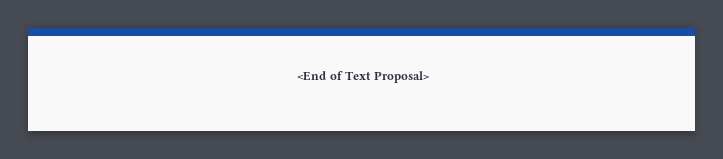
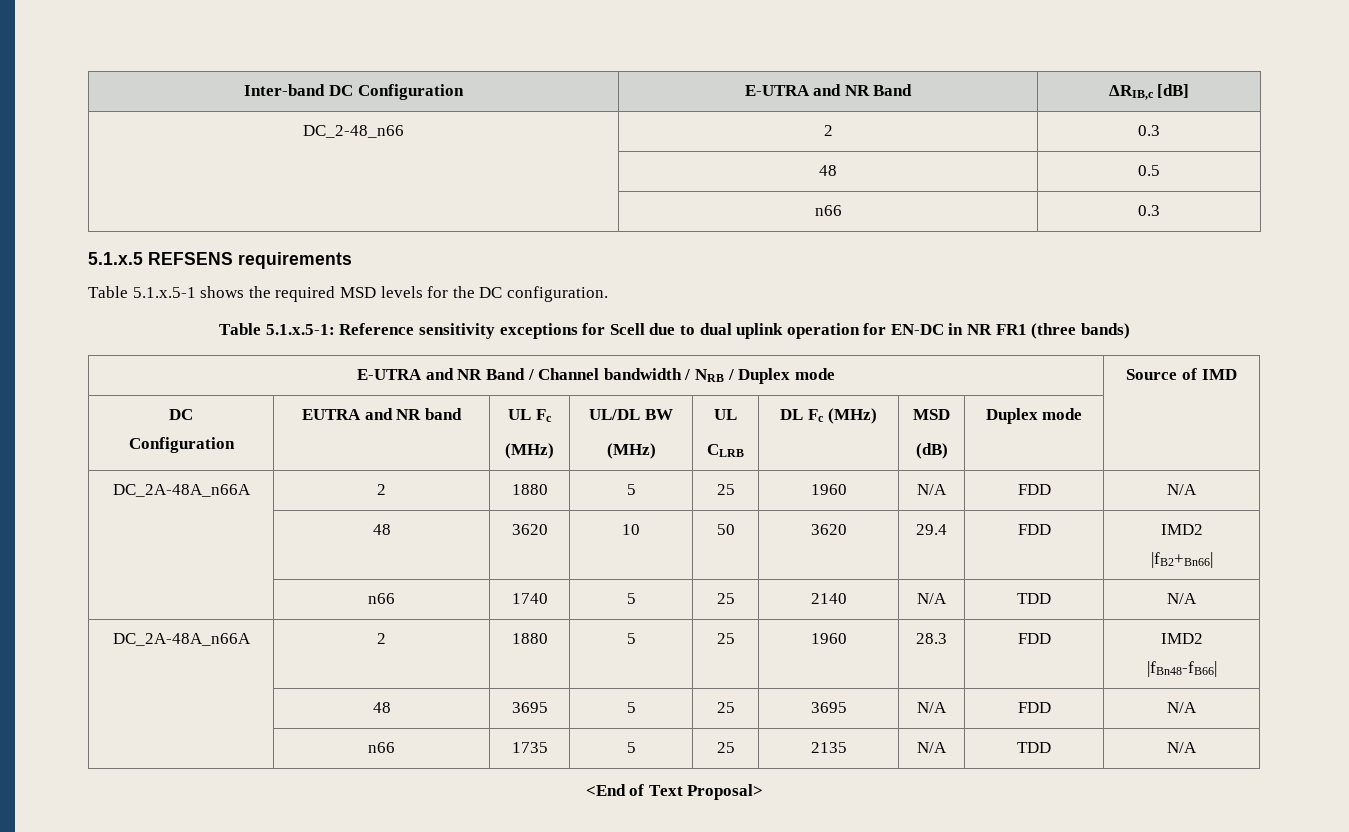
(297, 76) none -> [244,84,464,100] [744,84,913,96] [1108,84,1190,100] [303,125,404,138] [823,125,833,136] [1138,125,1160,136] [819,165,837,176] [1138,165,1160,176] [814,205,842,216] [1138,205,1160,216] [88,252,352,269] [88,286,608,302] [219,323,1130,339] [357,368,835,384] [1126,368,1237,380] [169,409,193,420] [128,437,235,453] [302,408,462,420] [508,409,552,422] [505,443,554,459] [589,409,673,420] [606,443,656,459] [714,409,737,420] [707,444,744,457] [780,408,877,424] [913,409,950,420] [915,443,948,459] [985,408,1083,424] [112,484,251,497] [377,484,386,495] [511,484,548,495] [626,484,636,495] [716,484,735,495] [810,484,847,495] [917,484,947,495] [1017,484,1051,495] [1167,484,1197,495] [372,524,391,535] [511,524,548,535] [622,524,640,535] [716,524,735,535] [810,524,847,535] [916,524,947,535] [1017,524,1051,535] [1160,524,1203,535] [1150,552,1213,568] [368,593,395,604] [511,593,548,604] [626,593,636,604] [716,593,735,604] [810,593,847,604] [917,593,947,604] [1017,593,1051,604] [1167,593,1197,604] [112,633,251,646] [377,633,386,644] [511,633,548,644] [626,633,636,644] [716,633,735,644] [810,633,847,644] [916,633,947,644] [1017,633,1051,644] [1160,633,1203,644] [1146,661,1217,677] [372,702,391,713] [511,702,548,713] [626,702,636,713] [716,702,735,713] [810,702,847,713] [917,702,947,713] [1017,702,1051,713] [1167,702,1197,713] [368,742,395,753] [511,742,548,753] [626,742,636,753] [716,742,735,753] [810,742,847,753] [917,742,947,753] [1017,742,1051,753] [1167,742,1197,753] Inter-band DC Configuration | E-UTRA and NR Band | ΔRIB,c [dB] // DC_2-48_n66 | 2 | 0.3 // | 48 | 0.5 // | n66 | 0.3 // 5.1.x.5 REFSENS requirements // Table 5.1.x.5-1 shows the required MSD levels for the DC configuration. // Table 5.1.x.5-1: Reference sensitivity exceptions for Scell due to dual uplink operation for EN-DC in NR FR1 (three bands) // E-UTRA and NR Band / Channel bandwidth / NRB / Duplex mode | Source of IMD // DC // Configuration | EUTRA and NR band | UL Fc // (MHz) | UL/DL BW // (MHz) | UL // CLRB | DL Fc (MHz) | MSD // (dB) | Duplex mode | // DC_2A-48A_n66A | 2 | 1880 | 5 | 25 | 1960 | N/A | FDD | N/A // | 48 | 3620 | 10 | 50 | 3620 | 29.4 | FDD | IMD2 // |fB2+Bn66| // | n66 | 1740 | 5 | 25 | 2140 | N/A | TDD | N/A // DC_2A-48A_n66A | 2 | 1880 | 5 | 25 | 1960 | 28.3 | FDD | IMD2 // |fBn48-fB66| // | 48 | 3695 | 5 | 25 | 3695 | N/A | FDD | N/A // | n66 | 1735 | 5 | 25 | 2135 | N/A | TDD | N/A //

